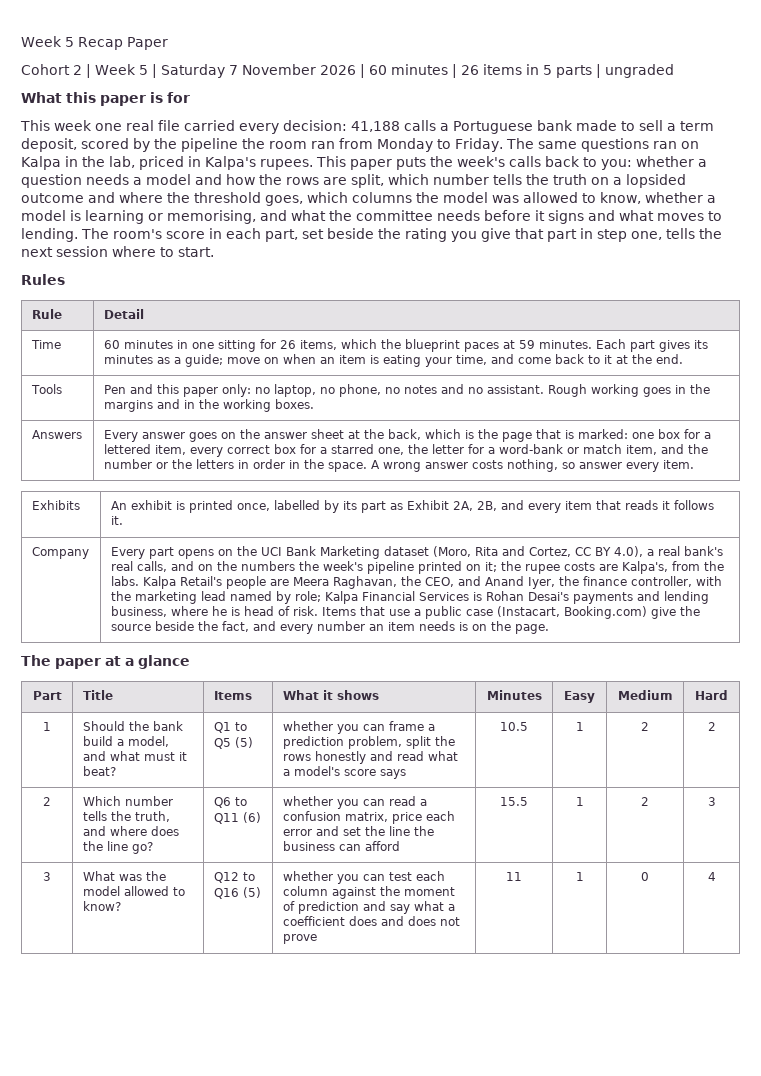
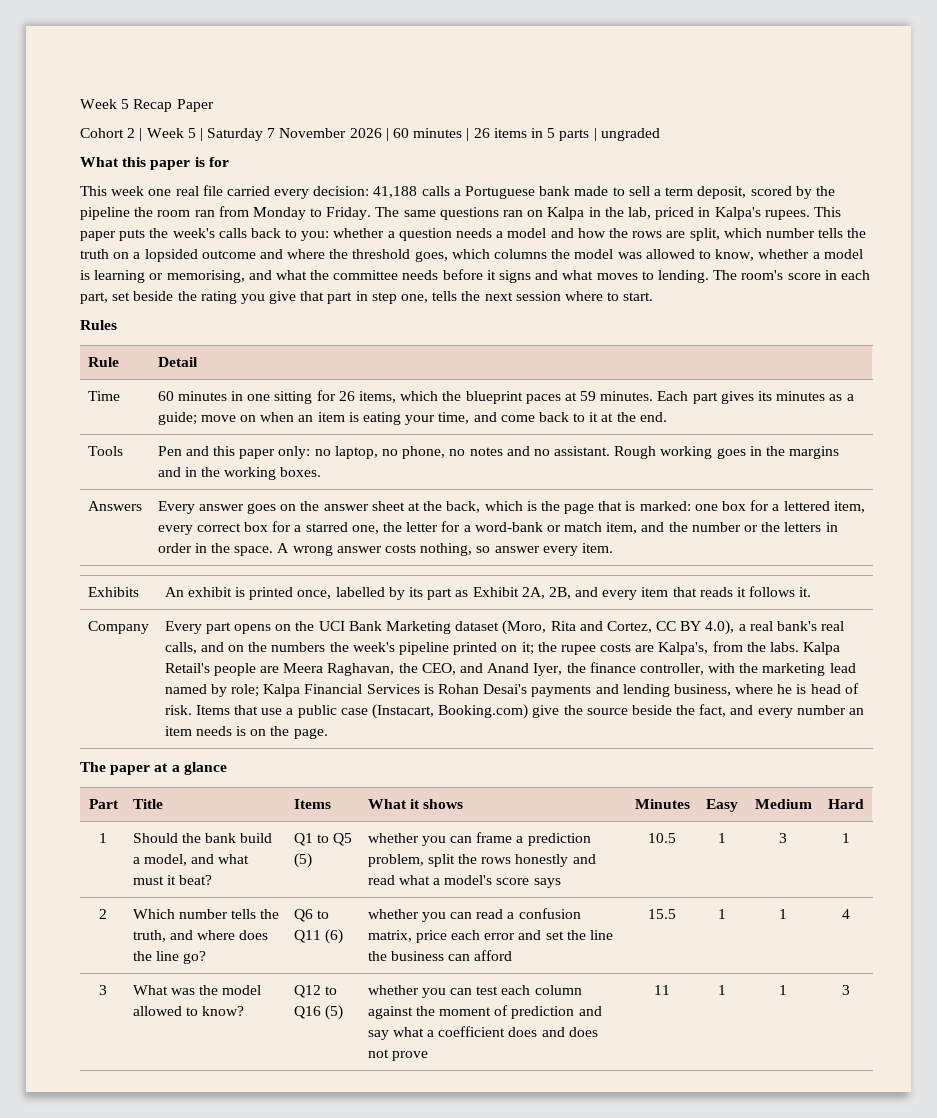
[641,722,649,731] [707,722,716,731] 2 | 2 -> [779,833,787,843] [842,833,850,843] 3 | 1
[641,797,649,806] [707,797,716,806] 2 | 3 -> [779,909,787,919] [842,909,850,919] 1 | 4
[641,872,649,881] [707,872,716,881] 0 | 4 -> [779,985,787,995] [842,985,850,995] 1 | 3

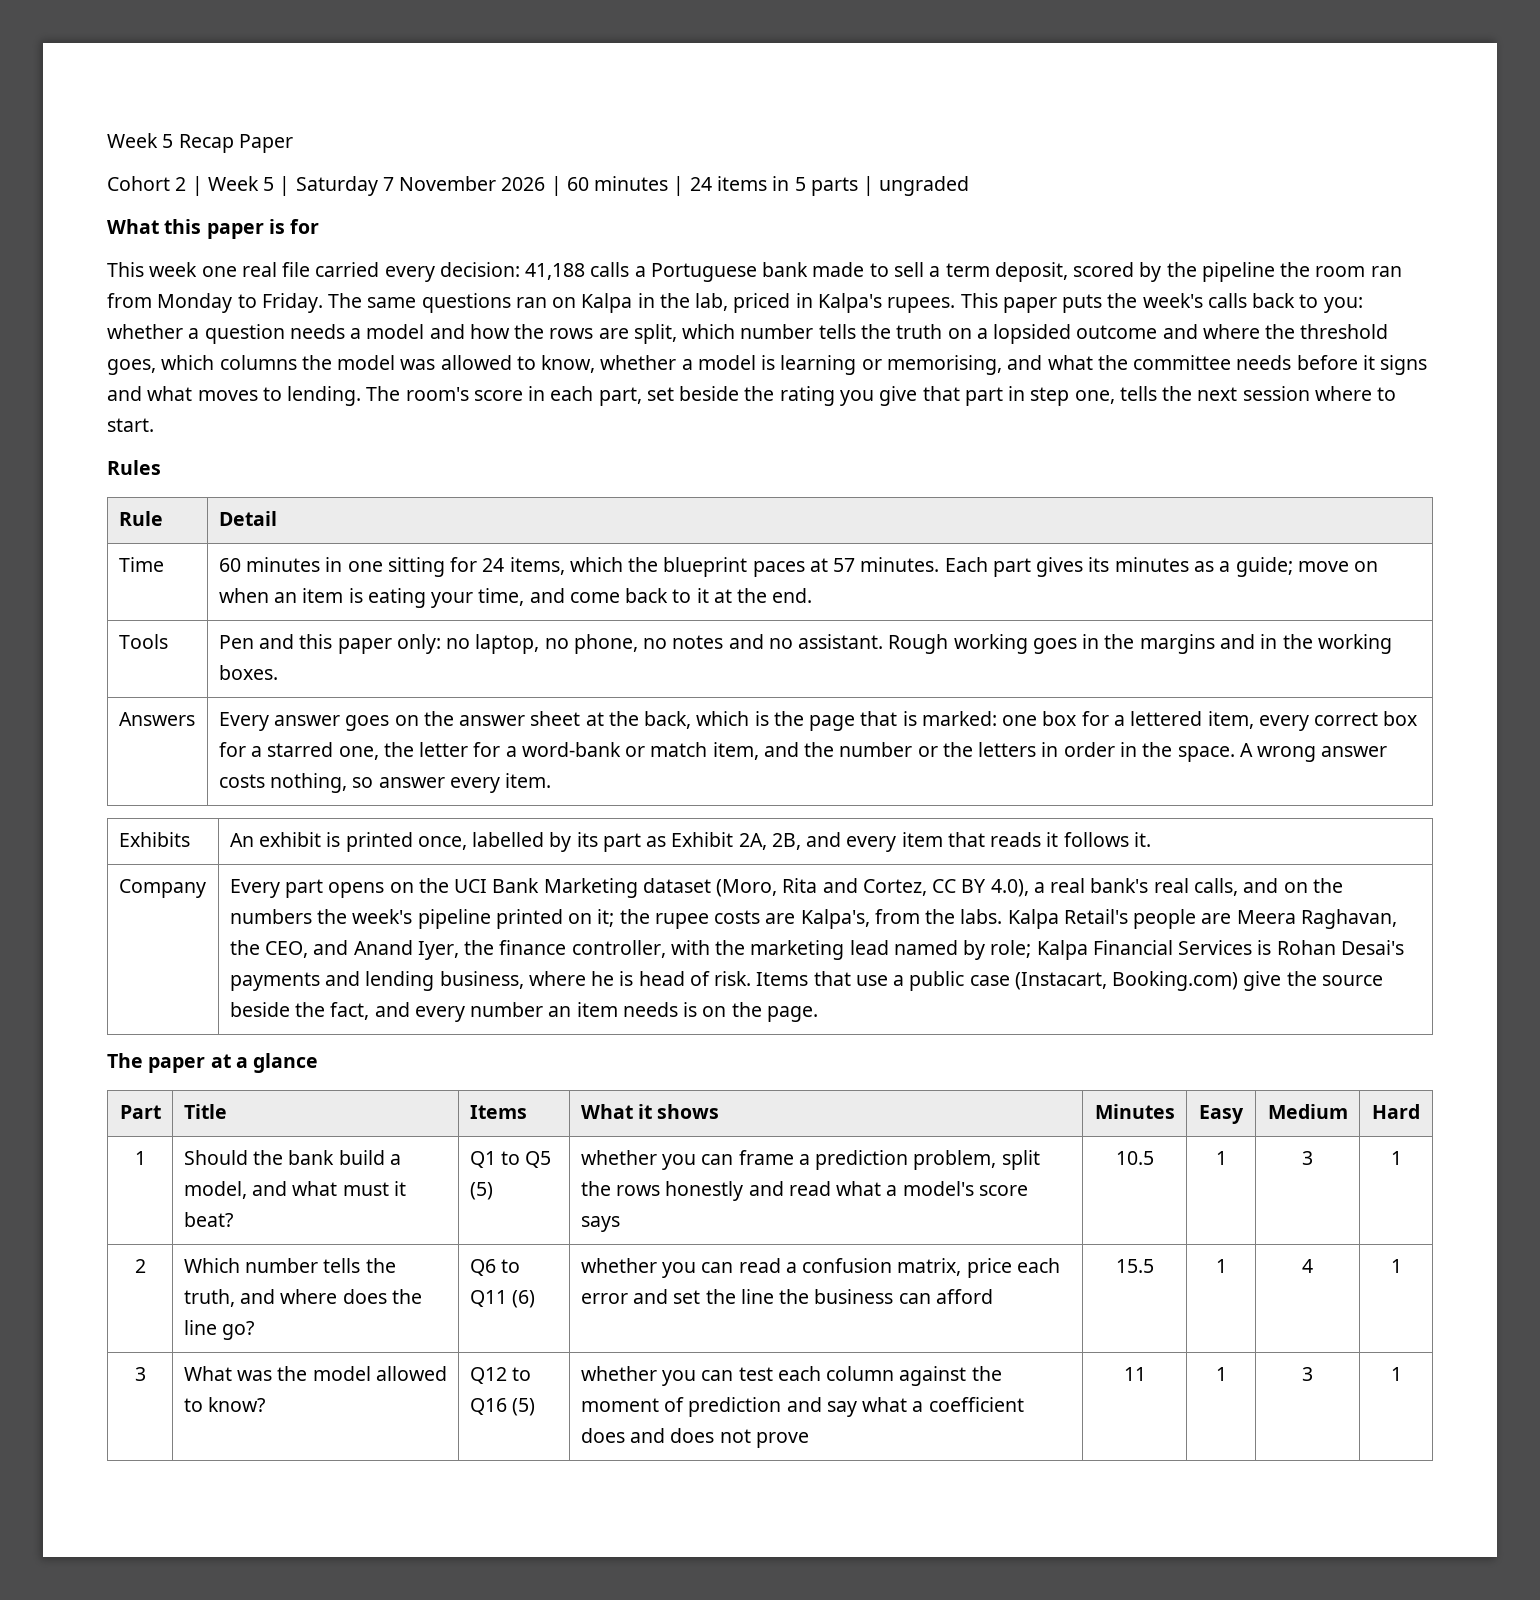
[473,128,490,138] 26 -> [689,177,712,191] 24
[338,391,355,401] 26 -> [482,558,505,572] 24
[580,391,597,401] 59 -> [833,558,856,572] 57
[779,909,787,919] [842,909,850,919] | 1 | 4 -> [1302,1259,1313,1273] [1390,1259,1402,1273] | 4 | 1
[779,985,787,995] [842,985,850,995] | 1 | 3 -> [1302,1367,1313,1381] [1390,1367,1402,1381] | 3 | 1

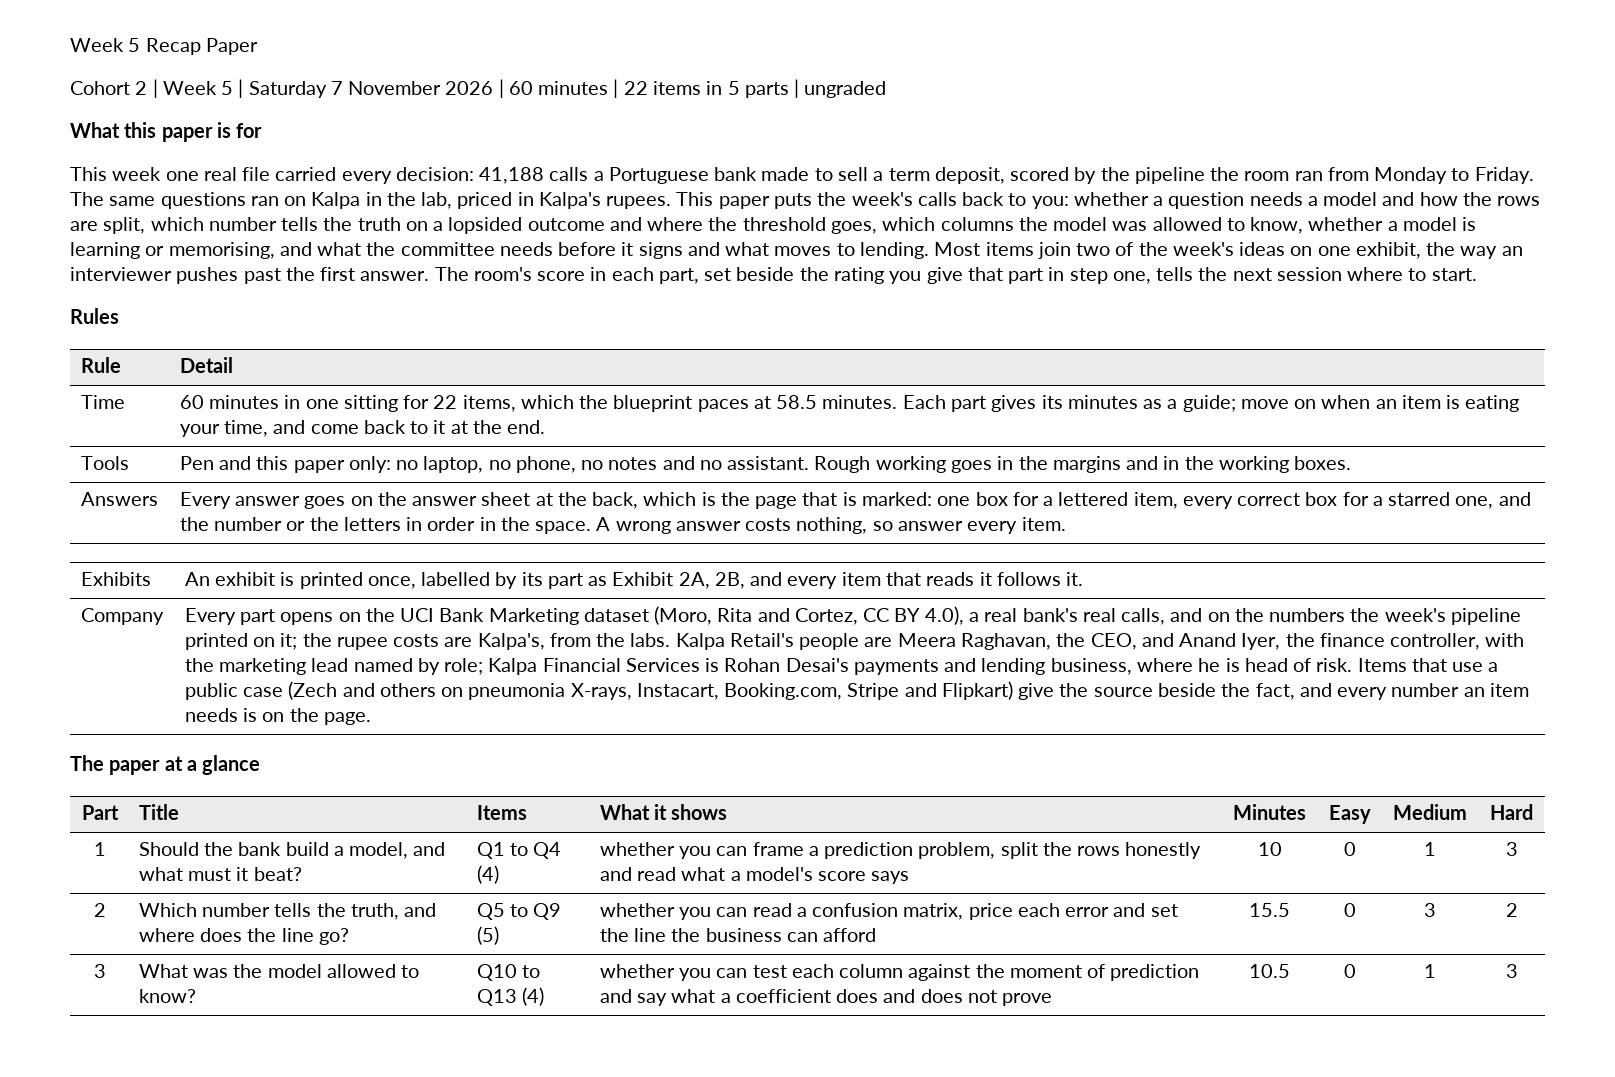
[689,177,712,191] 24 -> [623,81,648,95] 22
(362, 396) none -> [934,242,1523,259] [70,267,430,284] Most items join two of the week's ideas on one exhibit, the way an interviewer pushes past the first answer.
[482,558,505,572] 24 -> [433,395,458,409] 22
[833,558,856,572] 57 -> [776,395,818,409] 58.5
[383,742,759,760] the letter for a word-bank or match item, -> (1494, 502) none
[1014,971,1239,991] (Instacart, Booking.com) -> [288,681,1013,700] (Zech and others on pneumonia X-rays, Instacart, Booking.com, Stripe and Flipkart)
[525,1151,552,1168] [469,1182,493,1200] Q5 (5) -> [533,842,562,859] [476,865,499,884] Q4 (4)
[1115,1151,1154,1165] [1215,1151,1227,1165] [1302,1151,1313,1165] [1390,1151,1402,1165] 10.5 | 1 | 3 | 1 -> [1257,842,1282,856] [1343,842,1356,856] [1424,842,1436,856] [1505,842,1518,856] 10 | 0 | 1 | 3
[469,1259,520,1276] [469,1290,535,1308] Q6 to Q11 (6) -> [476,903,562,920] [476,926,499,945] Q5 to Q9 (5)
[1215,1259,1227,1273] [1302,1259,1313,1273] [1390,1259,1402,1273] 1 | 4 | 1 -> [1343,903,1356,917] [1424,903,1436,917] [1505,903,1518,917] 0 | 3 | 2
[469,1367,531,1384] [469,1398,535,1416] Q12 to Q16 (5) -> [476,964,541,981] [476,987,545,1006] Q10 to Q13 (4)
[1123,1367,1146,1381] [1215,1367,1227,1381] [1302,1367,1313,1381] [1390,1367,1402,1381] 11 | 1 | 3 | 1 -> [1249,964,1290,978] [1343,964,1356,978] [1424,964,1436,978] [1505,964,1518,978] 10.5 | 0 | 1 | 3

